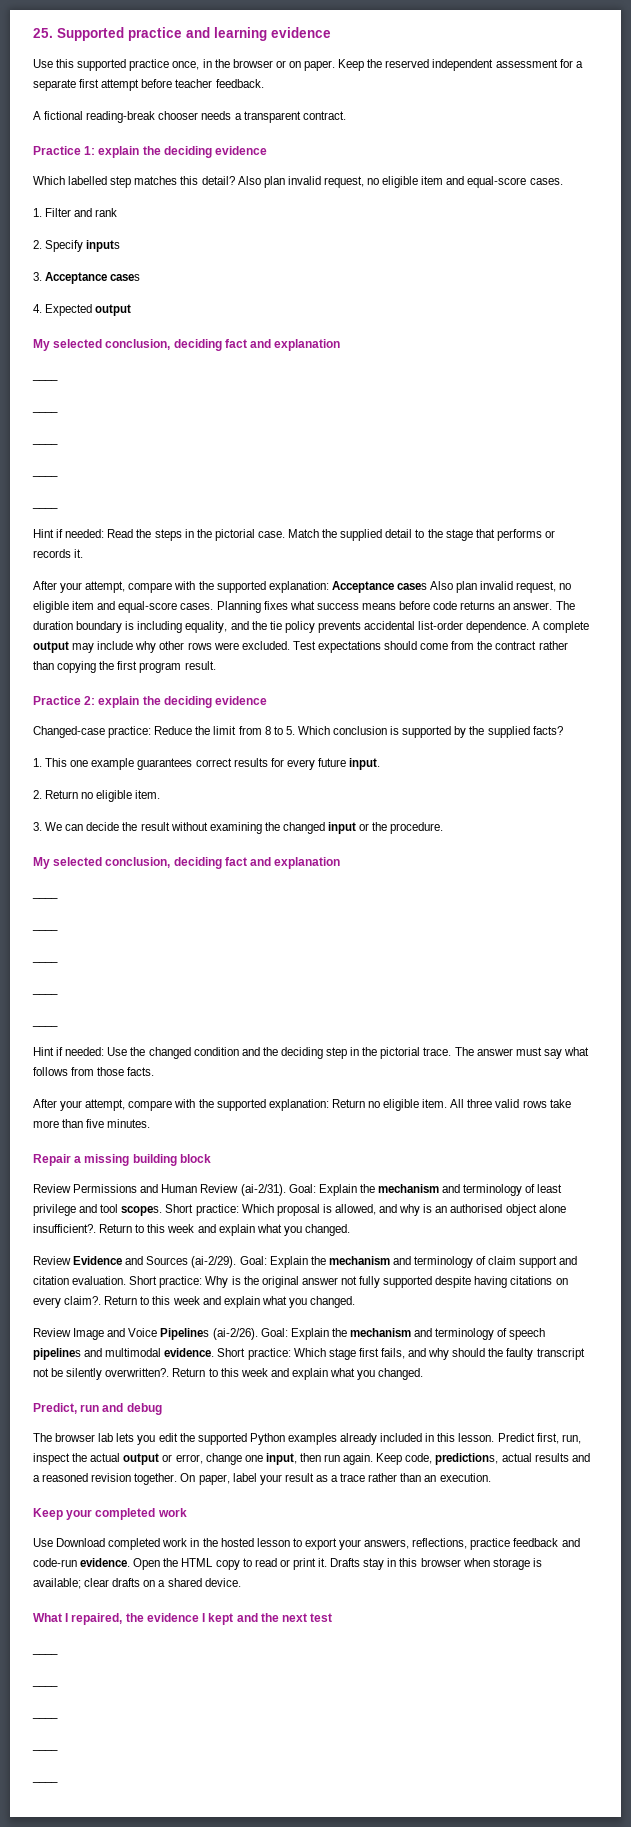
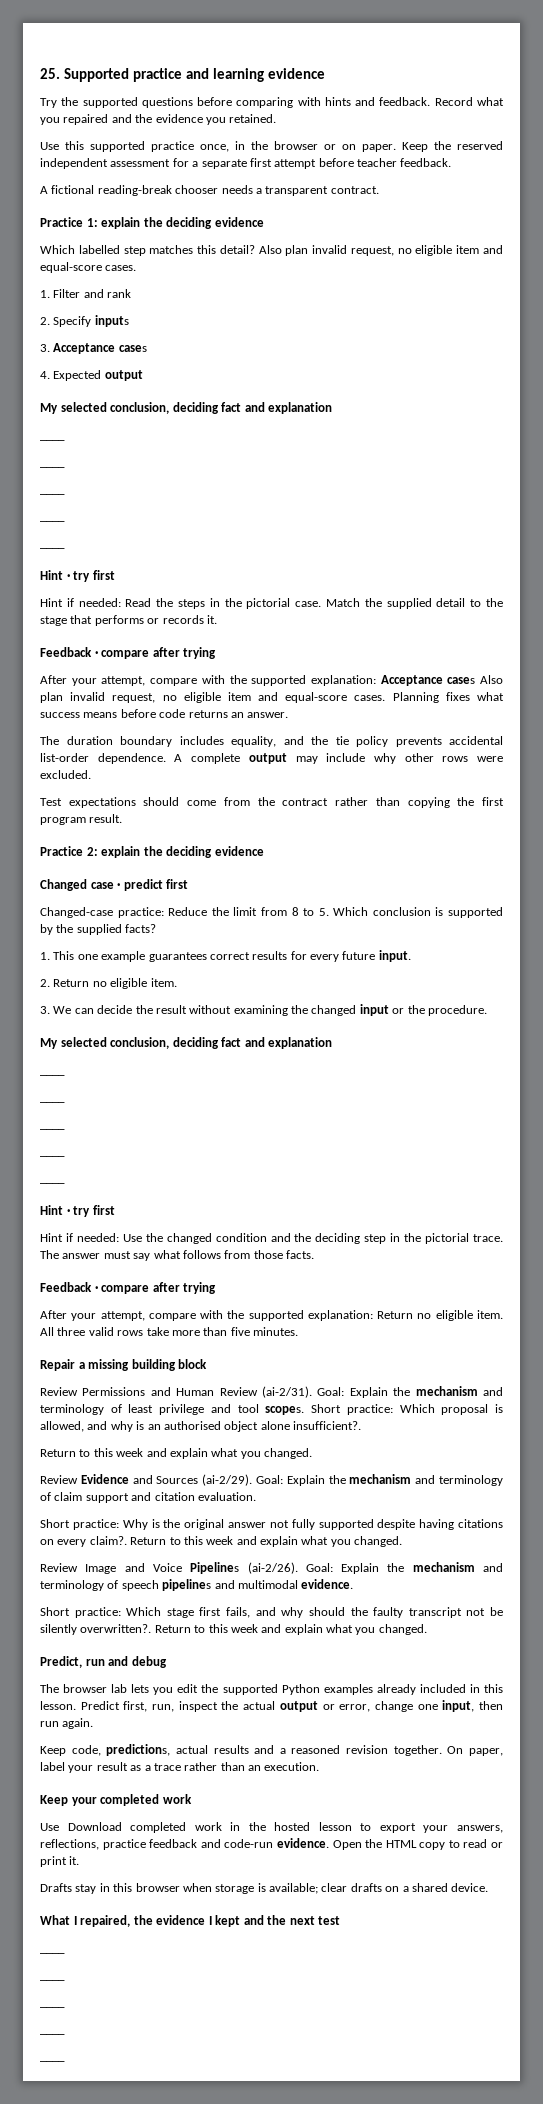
(331, 32) none -> [40,97,504,108] [40,114,277,125] // Try the supported questions before comparing with hints and feedback. Record what you repaired and the evidence you retained.
(58, 507) none -> [40,570,115,582] // Hint · try first
(84, 553) none -> [40,647,217,659] // Feedback · compare after trying
(553, 606) none -> (289, 715) //
[125,621,183,633] is including -> [179,736,224,745] includes
(290, 645) none -> (91, 774) //
(268, 700) none -> [40,879,189,891] // Changed case · predict first
(58, 1025) none -> [40,1205,115,1217] // Hint · try first
(155, 1071) none -> [40,1282,217,1294] // Feedback · compare after trying
(96, 1228) none -> (361, 1425) //
(127, 1280) none -> (256, 1496) //
(215, 1352) none -> (354, 1584) //
(374, 1459) none -> (94, 1723) //
(328, 1562) none -> (80, 1860) //

